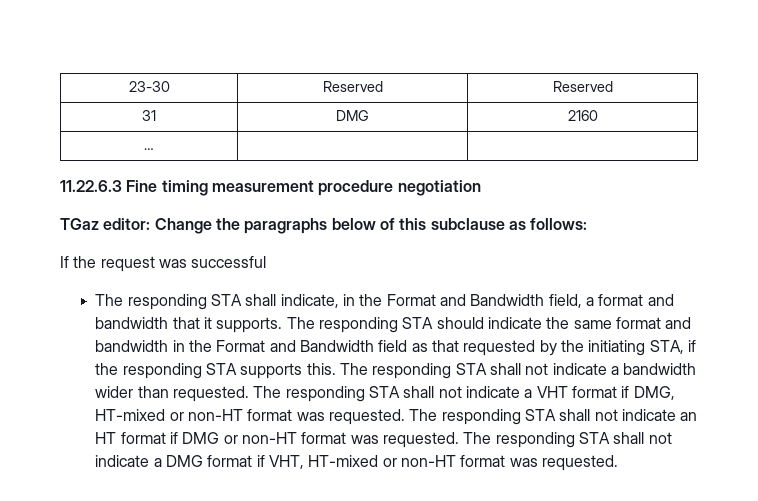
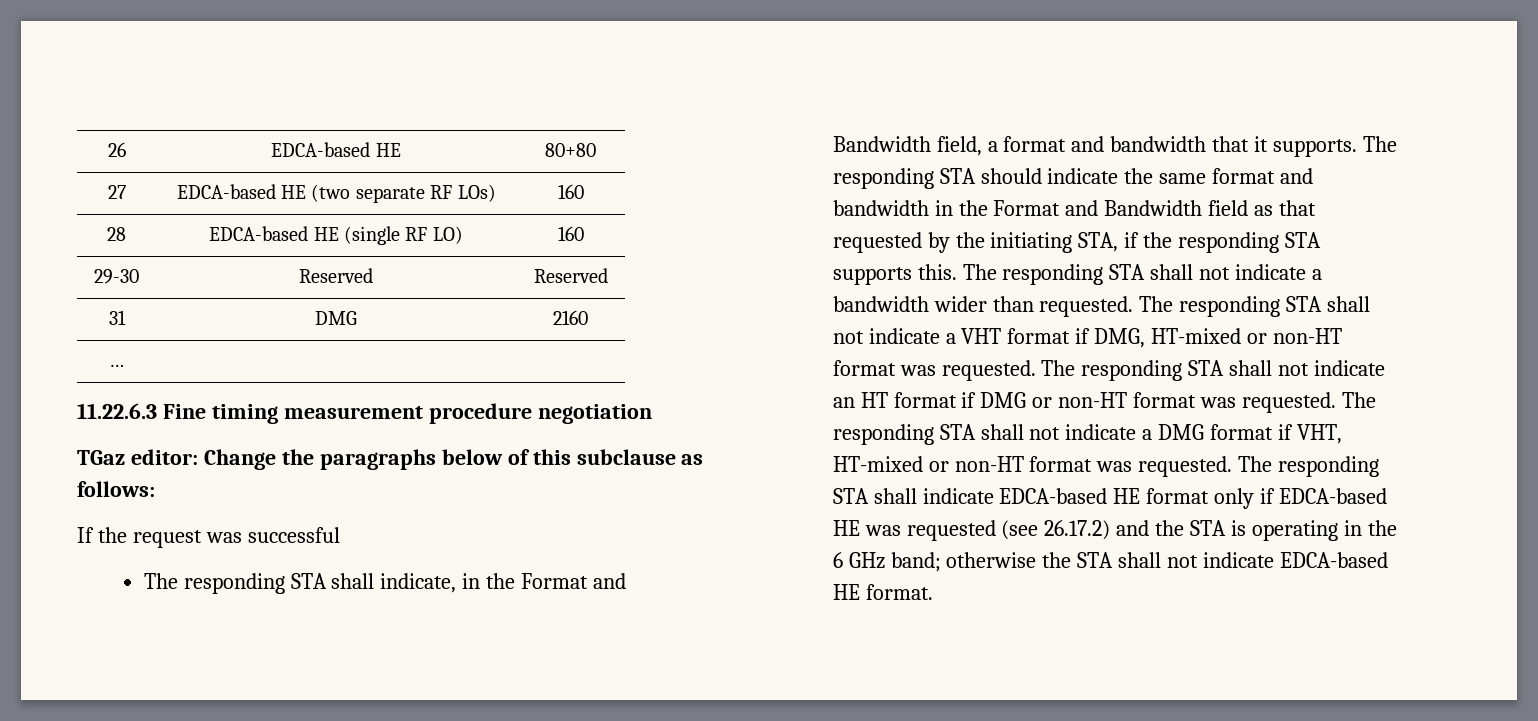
[128,81,170,92] 23-30 -> [107,142,126,157] [271,142,401,157] [545,143,596,157] [107,185,126,199] [176,184,496,203] [557,184,584,199] [107,227,126,241] [209,226,463,245] [557,226,584,241] [94,269,139,284] 26 | EDCA-based HE | 80+80 // 27 | EDCA-based HE (two separate RF LOs) | 160 // 28 | EDCA-based HE (single RF LO) | 160 // 29-30
(618, 463) none -> [1238,456,1380,477] [832,488,1388,509] [832,520,1397,541] [832,552,1389,572] [832,584,933,600] The responding STA shall indicate EDCA-based HE format only if EDCA-based HE was requested (see 26.17.2) and the STA is operating in the 6 GHz band; otherwise the STA shall not indicate EDCA-based HE format.

